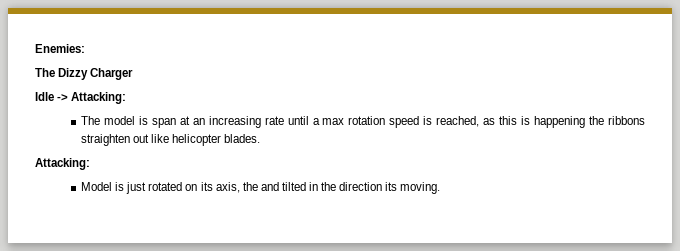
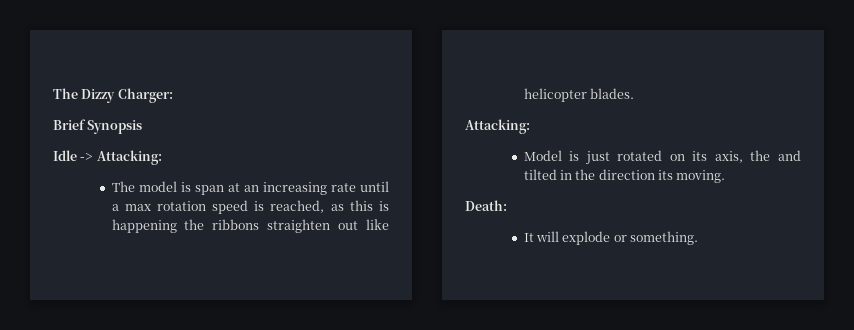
[35,44,85,53] Enemies: // -> (53, 93) none
[90,68,134,80] Charger -> [117,88,173,103] [53,119,143,134] Charger: // Brief Synopsis
(441, 188) none -> [465,200,507,211] [523,231,699,245] // Death: // It will explode or something.

